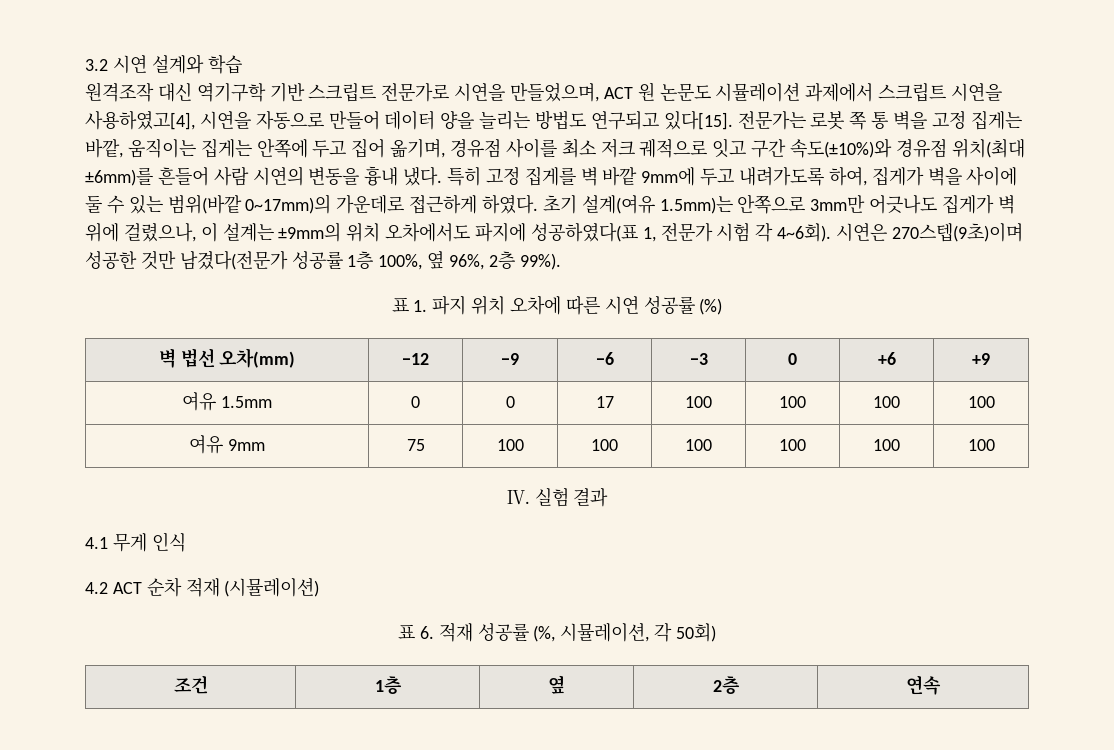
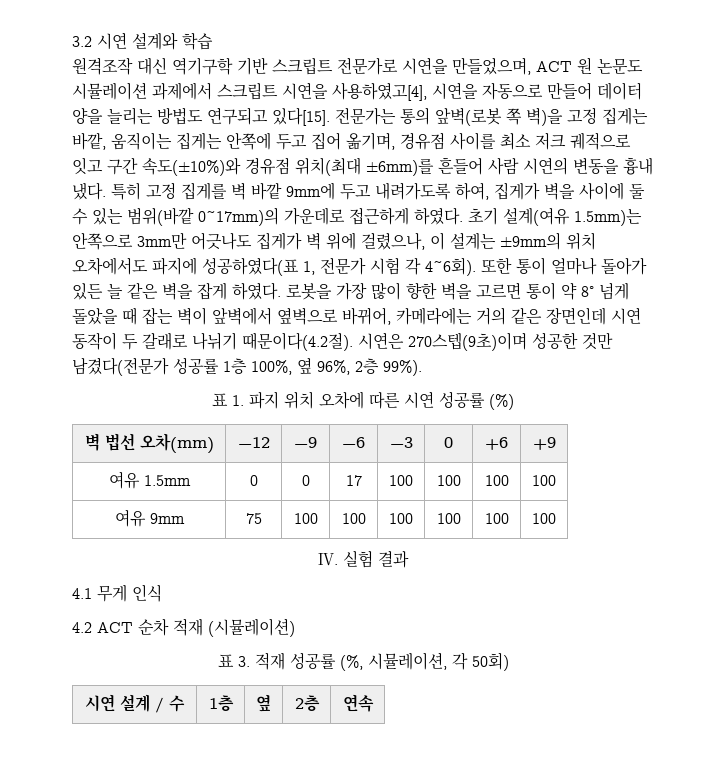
[810,111,928,130] 로봇 쪽 통 벽을 -> [400,107,563,126] 통의 앞벽(로봇 쪽 벽)을
(832, 232) none -> [481,257,647,275] [72,282,629,300] [72,307,641,325] [72,332,353,351] 또한 통이 얼마나 돌아가 있든 늘 같은 벽을 잡게 하였다. 로봇을 가장 많이 향한 벽을 고르면 통이 약 8° 넘게 돌았을 때 잡는 벽이 앞벽에서 옆벽으로 바뀌어, 카메라에는 거의 같은 장면인데 시연 동작이 두 갈래로 나뉘기 때문이다(4.2절).
[419,626,434,639] 6. -> [237,656,250,667] 3.
[173,675,208,694] 조건 -> [85,694,185,713] 시연 설계 / 수

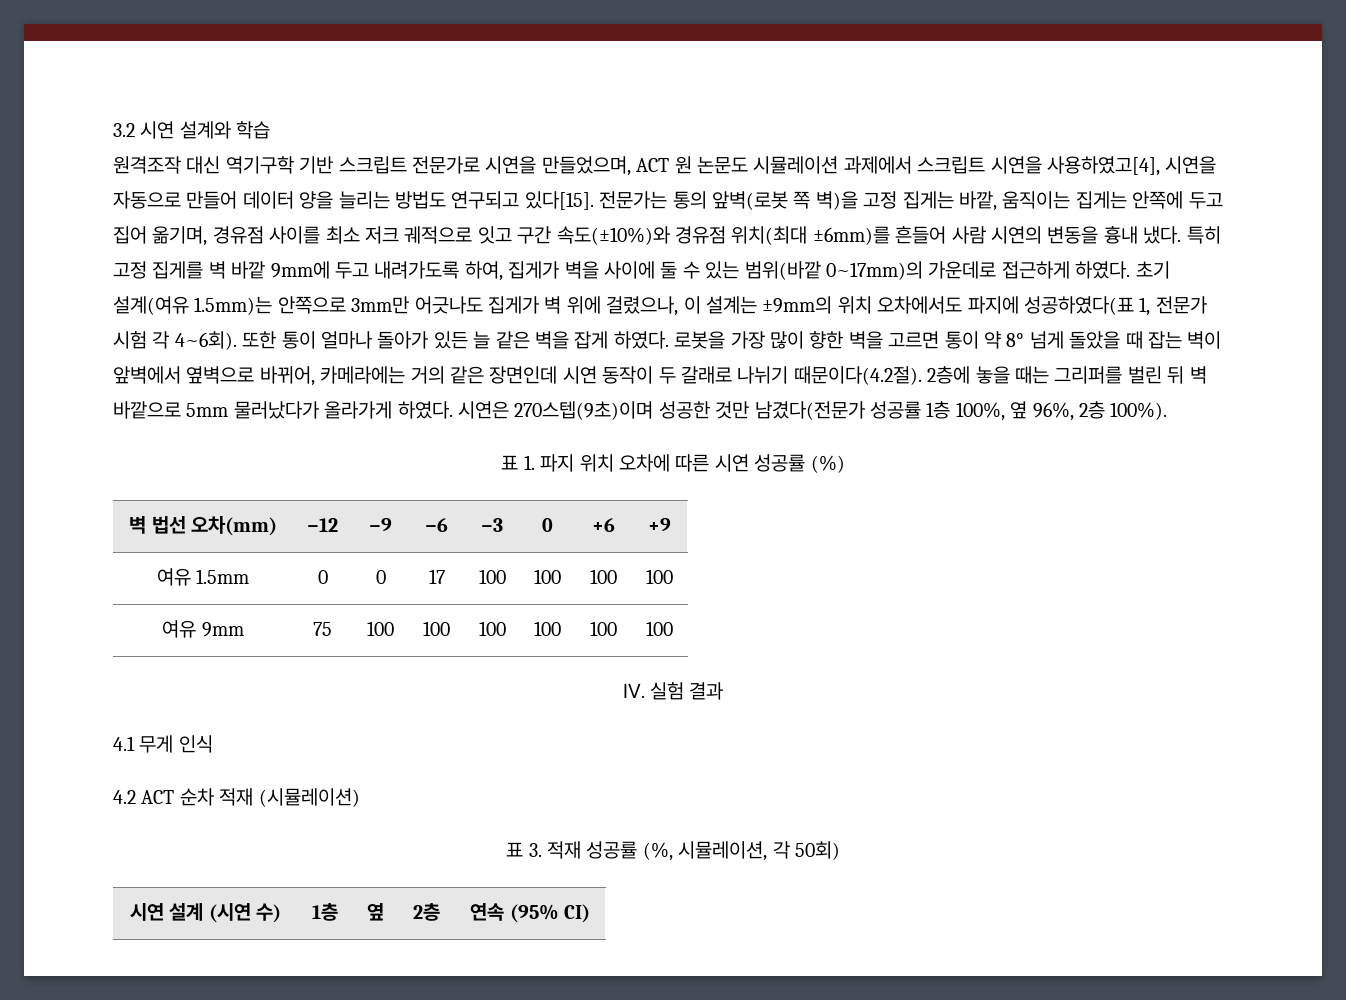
(353, 341) none -> [927,366,1207,384] [113,401,453,419] 2층에 놓을 때는 그리퍼를 벌린 뒤 벽 바깥으로 5mm 물러났다가 올라가게 하였다.
[383,360,422,376] 99%). -> [1110,402,1168,420] 100%).
[155,695,185,713] / 수 -> [208,903,282,923] (시연 수)
(374, 703) none -> [509,904,590,923] (95% CI)

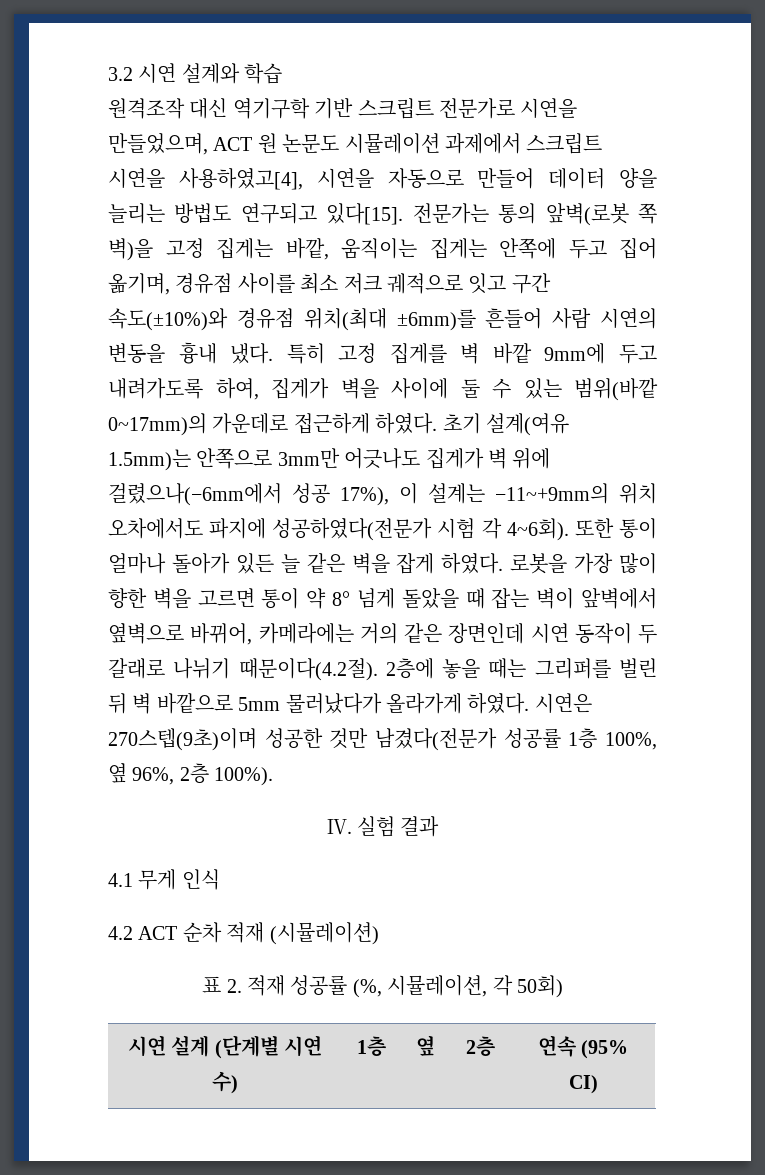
[606,296,679,316] 걸렸으나, -> [108,483,389,506] 걸렸으나(−6mm에서 성공 17%),
[762,296,833,314] ±9mm의 -> [495,483,609,504] −11~+9mm의
[1023,296,1207,316] 성공하였다(표 1, 전문가 -> [272,518,433,541] 성공하였다(전문가
[501,454,845,473] [129,516,277,536] [307,518,338,532] [369,518,392,532] [425,518,448,532] [481,518,503,532] [542,518,553,532] [592,518,615,532] [648,518,671,532] [156,568,250,586] [317,570,328,584] [375,570,386,584] [428,569,445,584] [478,569,506,584] [534,569,561,584] [590,569,617,584] [646,569,673,584] [162,620,244,638] [313,622,332,636] [367,621,394,636] [423,621,450,636] [478,621,506,636] [534,621,561,636] [590,621,617,636] [646,621,673,636] // 표 1. 파지 위치 오차에 따른 시연 성공률 (%) // 벽 법선 오차(mm) | −12 | −9 | −6 | −3 | 0 | +6 | +9 // 여유 1.5mm | 0 | 0 | 17 | 100 | 100 | 100 | 100 // 여유 9mm | 75 | 100 | 100 | 100 | 100 | 100 | 100 -> (274, 776) none
[528,843,542,857] 3. -> [226,979,242,993] 2.
[208,903,251,923] (시연 -> [214,1035,323,1059] (단계별 시연

